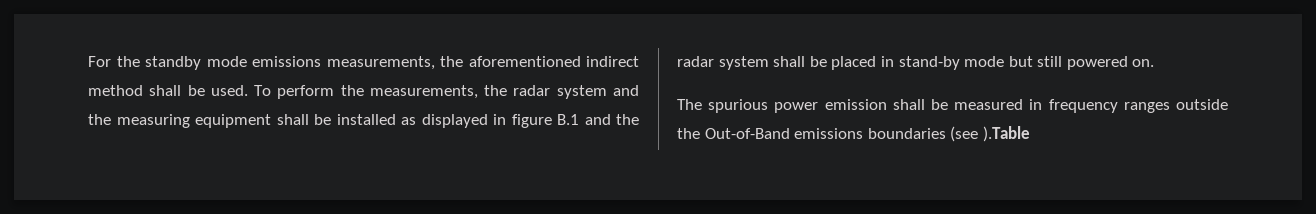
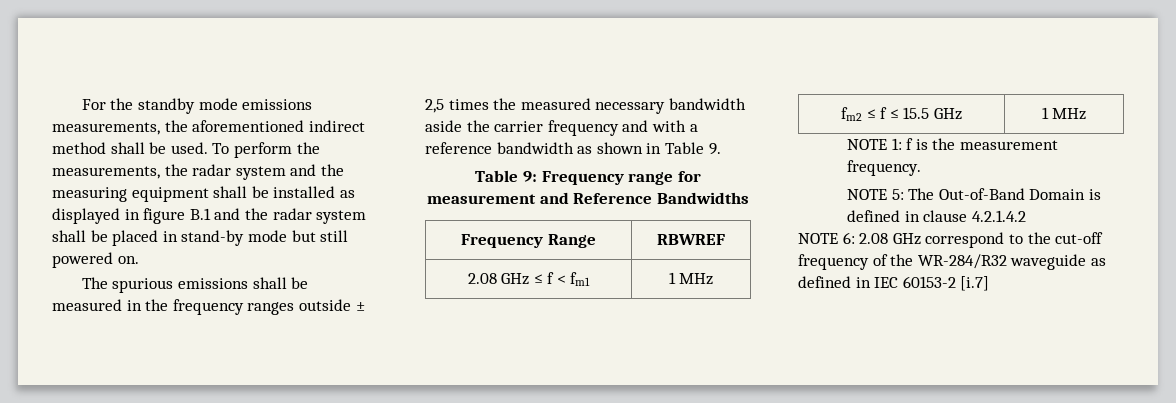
[774,99,887,113] power emission -> [178,278,249,289] emissions
(1043, 104) none -> [145,299,169,311] the
[677,126,1030,142] the Out-of-Band emissions boundaries (see ).Table -> [355,302,365,311] [425,98,746,114] [425,120,698,136] [425,142,721,155] [475,170,701,185] [427,192,749,204] [461,234,596,248] [657,234,725,245] [467,272,591,286] [668,272,714,285] [841,107,962,121] [1041,107,1087,120] [847,138,1058,150] [847,160,922,176] [847,188,1101,200] [847,210,1026,222] [798,232,1104,248] [798,254,1106,270] [798,276,990,291] ± 2,5 times the measured necessary bandwidth aside the carrier frequency and with a reference bandwidth as shown in Table 9. // Table 9: Frequency range for measurement and Reference Bandwidths // Frequency Range | RBWREF // 2.08 GHz ≤ f < fm1 | 1 MHz // fm2 ≤ f ≤ 15.5 GHz | 1 MHz // NOTE 1: f is the measurement frequency. // NOTE 5: The Out-of-Band Domain is defined in clause 4.2.1.4.2 // NOTE 6: 2.08 GHz correspond to the cut-off frequency of the WR-284/R32 waveguide as defined in IEC 60153-2 [i.7]

